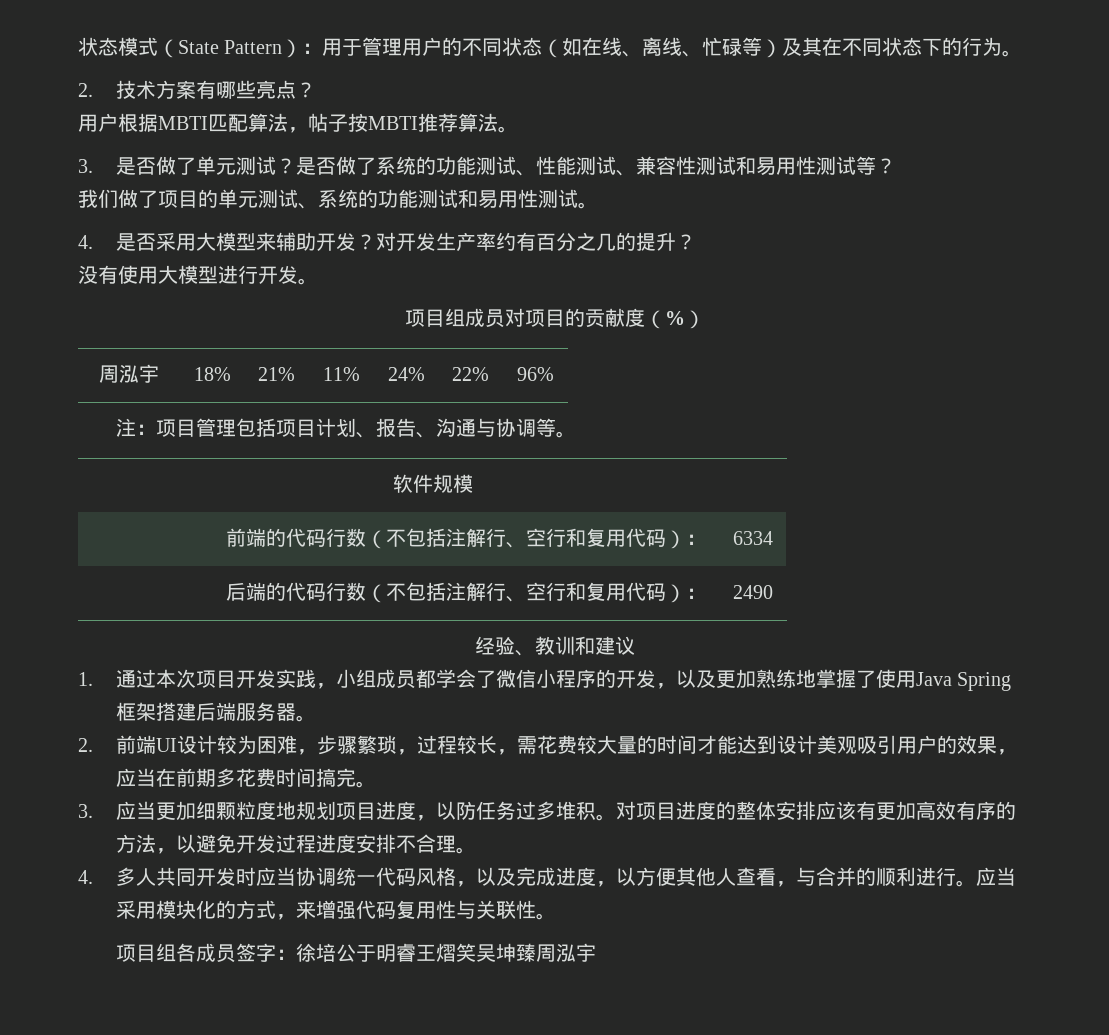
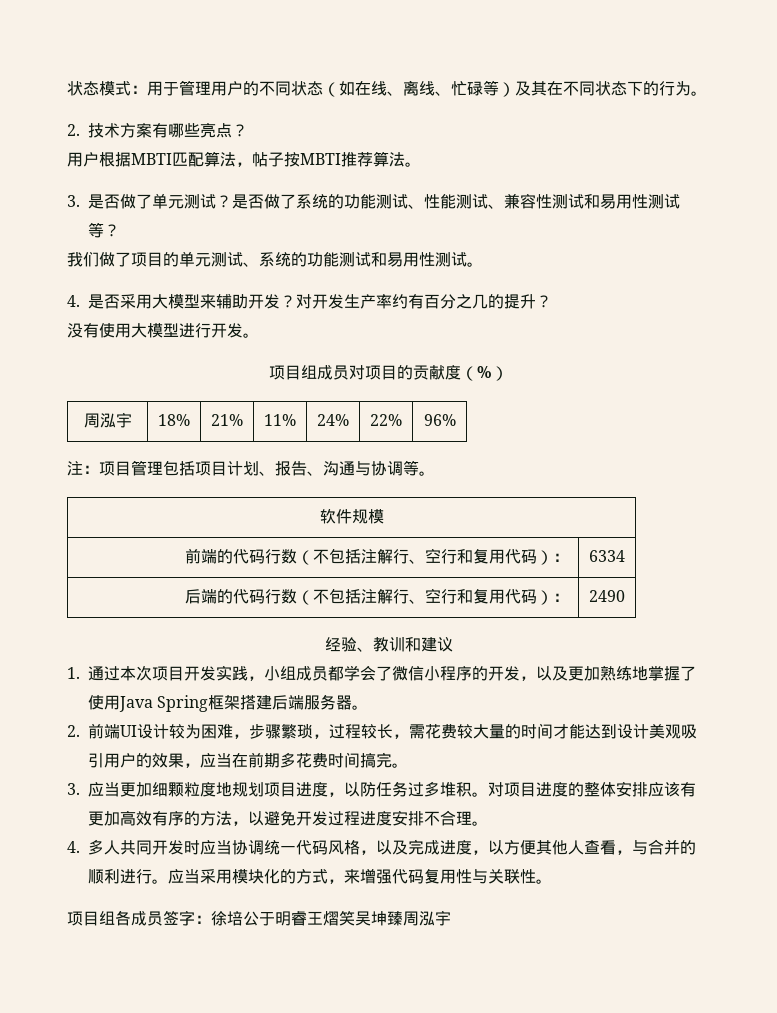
[158,39,303,58] （State Pattern） -> (131, 88) none

